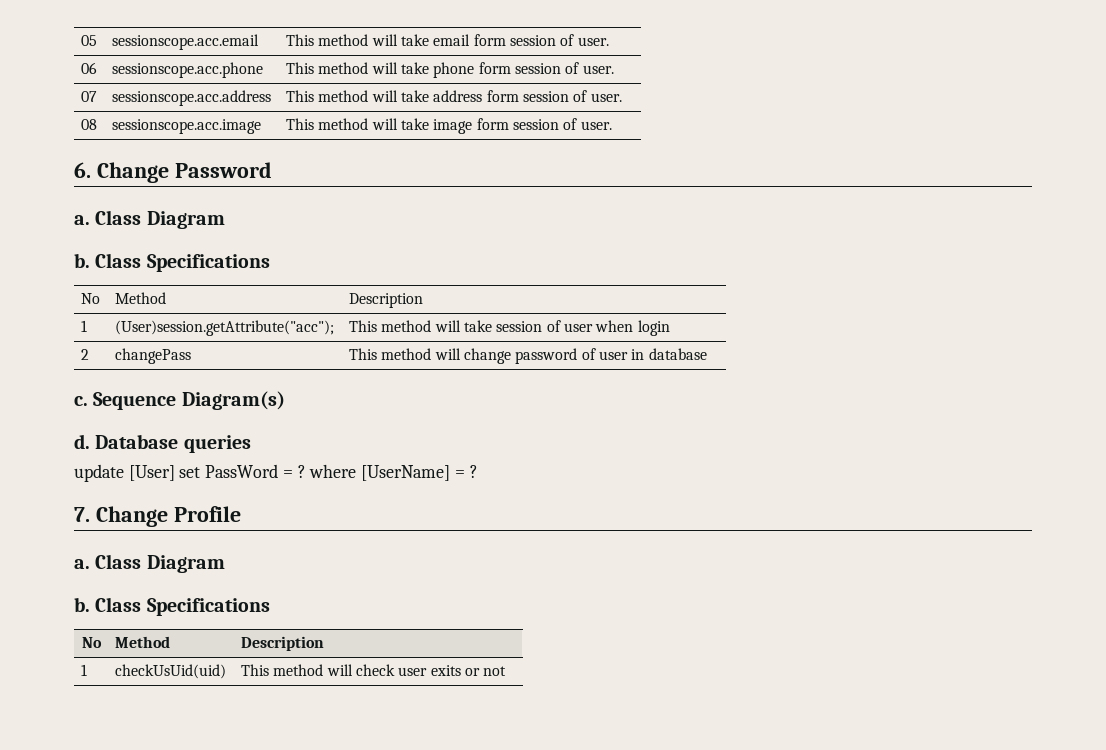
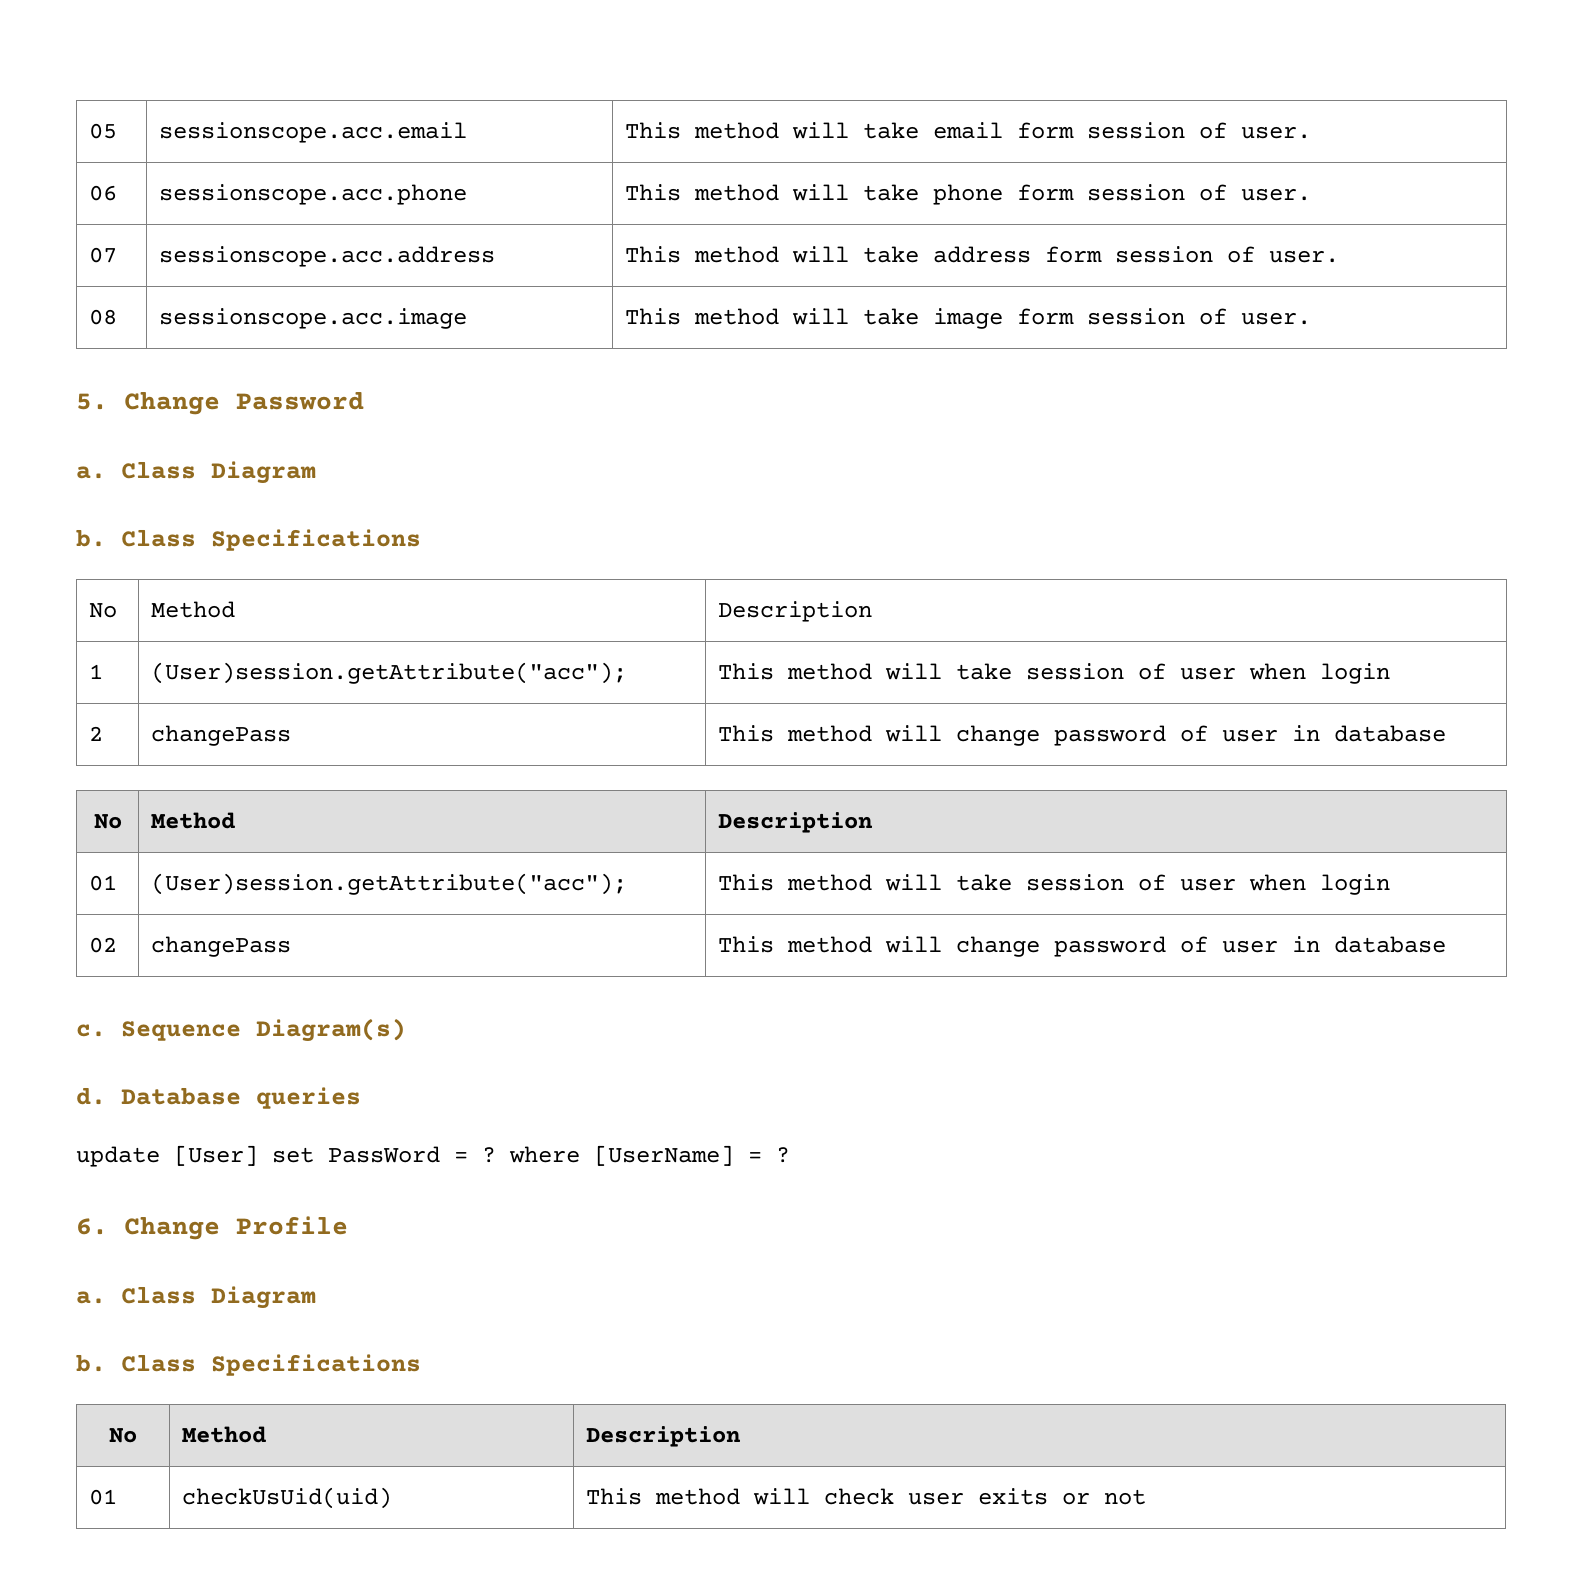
[74,162,91,178] 6. -> [76,393,108,410] 5.
(707, 354) none -> [93,814,122,829] [150,812,235,829] [717,812,873,833] [88,875,117,891] [150,873,627,895] [717,874,1390,895] [88,937,117,953] [150,936,291,957] [717,936,1446,957] // No | Method | Description // 01 | (User)session.getAttribute("acc"); | This method will take session of user when login // 02 | changePass | This method will change password of user in database
[74,507,90,522] 7. -> [76,1218,108,1235] 6.
[81,664,88,676] 1 -> [88,1489,117,1505] 01

